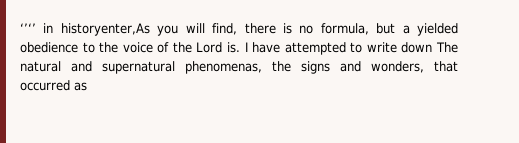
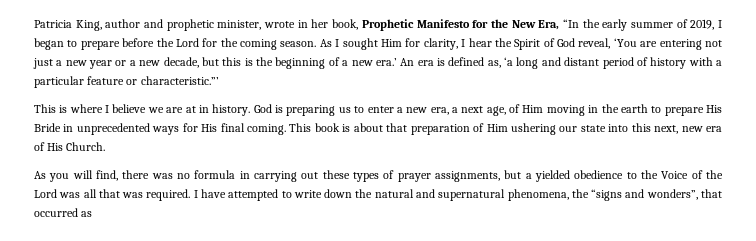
[20,23,369,36] ‘’‘’ in historyenter,As you will find, there is no formula, -> [34,19,722,31] [34,38,722,50] [33,57,723,69] [34,76,219,88] [34,104,723,116] [34,123,722,135] [34,142,106,151] [34,170,500,182] Patricia King, author and prophetic minister, wrote in her book, Prophetic Manifesto for the New Era, “In the early summer of 2019, I began to prepare before the Lord for the coming season. As I sought Him for clarity, I hear the Spirit of God reveal, ‘You are entering not just a new year or a new decade, but this is the beginning of a new era.’ An era is defined as, ‘a long and distant period of history with a particular feature or characteristic.”’ // This is where I believe we are at in history. God is preparing us to enter a new era, a next age, of Him moving in the earth to prepare His Bride in unprecedented ways for His final coming. This book is about that preparation of Him ushering our state into this next, new era of His Church. // As you will find, there was no formula in carrying out these types of prayer assignments,
[122,42,153,53] voice -> [661,171,689,179] Voice
[227,42,241,53] is. -> [59,189,191,201] was all that was required.
[436,42,458,53] The -> [355,189,373,198] the
[185,61,424,74] phenomenas, the signs and wonders, -> [507,189,698,201] phenomena, the “signs and wonders”,

